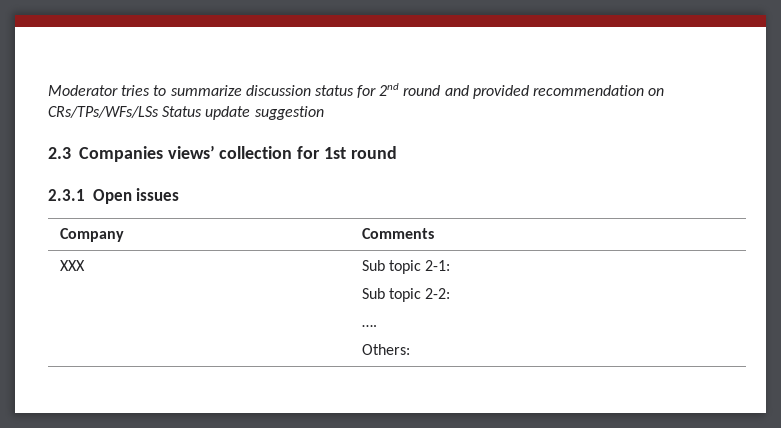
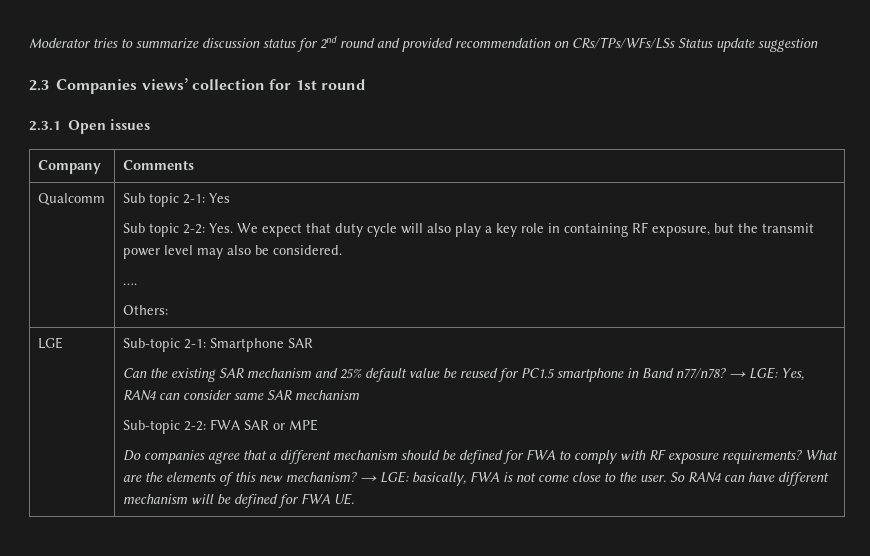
[59,260,85,271] XXX -> [37,193,105,205] Qualcomm
(450, 265) none -> [208,193,230,203] Yes
[361,325,377,327] [361,344,410,355] // …. // Others: -> [208,222,814,237] [122,245,342,259] [122,283,137,285] [122,305,168,315] [37,337,63,349] [122,338,313,352] [122,367,804,382] [122,390,360,401] [122,419,318,434] [122,449,838,464] [122,471,829,486] [122,493,354,508] Yes. We expect that duty cycle will also play a key role in containing RF exposure, but the transmit power level may also be considered. // …. // Others: // LGE | Sub-topic 2-1: Smartphone SAR // Can the existing SAR mechanism and 25% default value be reused for PC1.5 smartphone in Band n77/n78? → LGE: Yes, RAN4 can consider same SAR mechanism // Sub-topic 2-2: FWA SAR or MPE // Do companies agree that a different mechanism should be defined for FWA to comply with RF exposure requirements? What are the elements of this new mechanism? → LGE: basically, FWA is not come close to the user. So RAN4 can have different mechanism will be defined for FWA UE.

